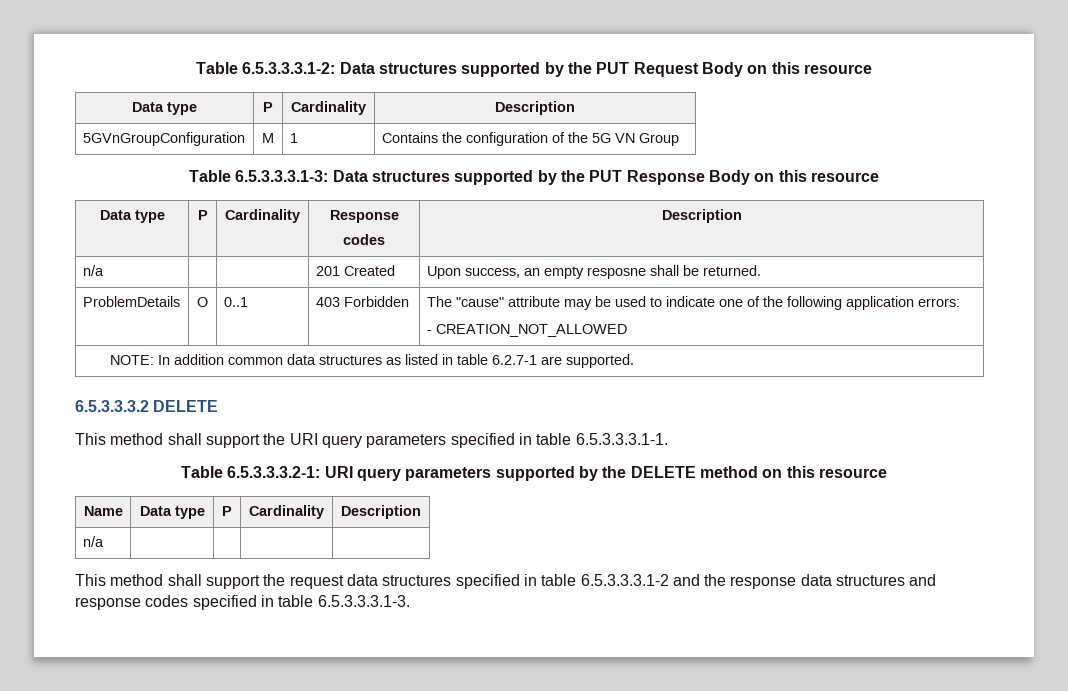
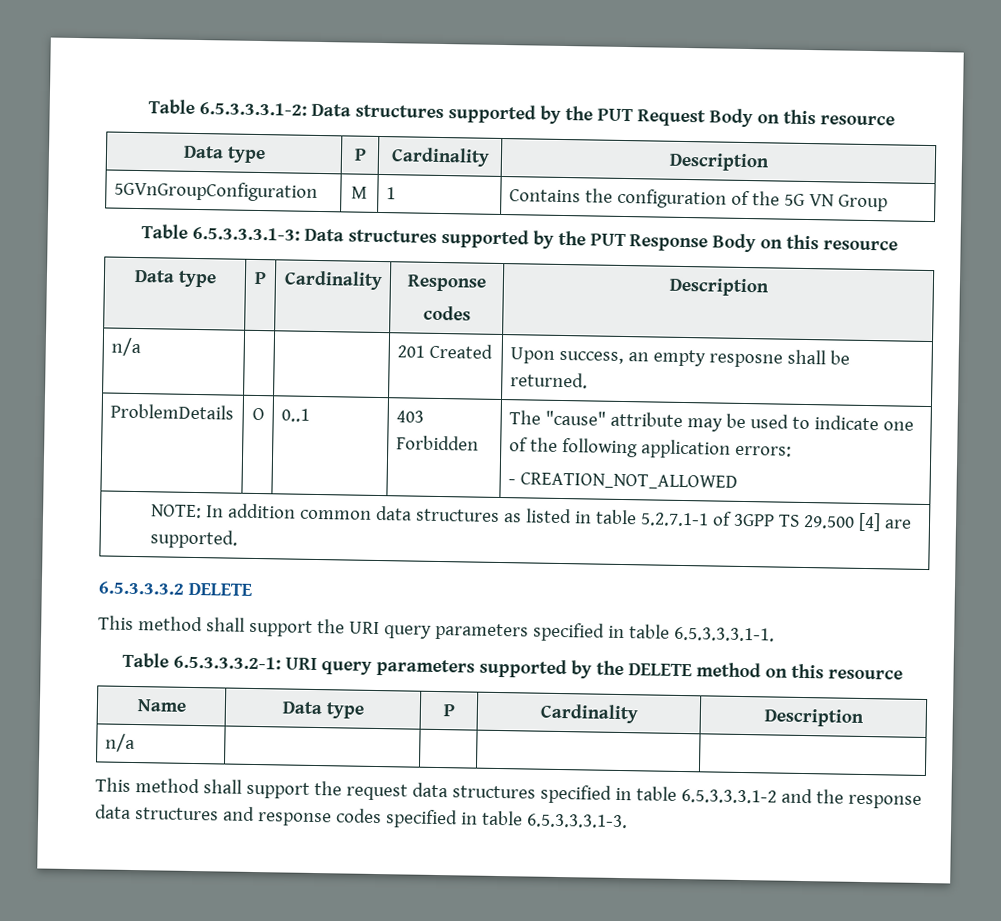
[491,355,537,365] 6.2.7-1 -> [639,511,881,532] 5.2.7.1-1 of 3GPP TS 29.500 [4]

